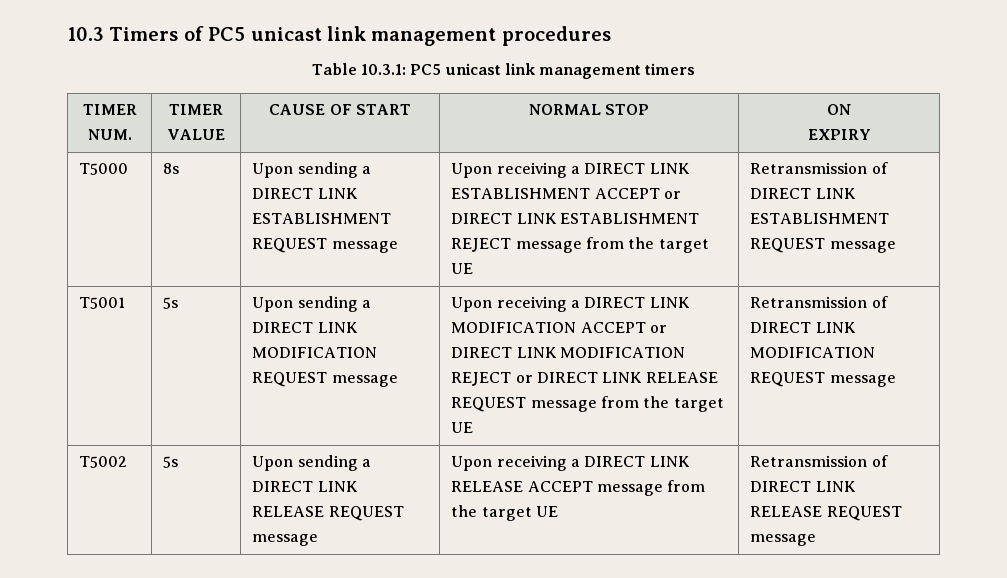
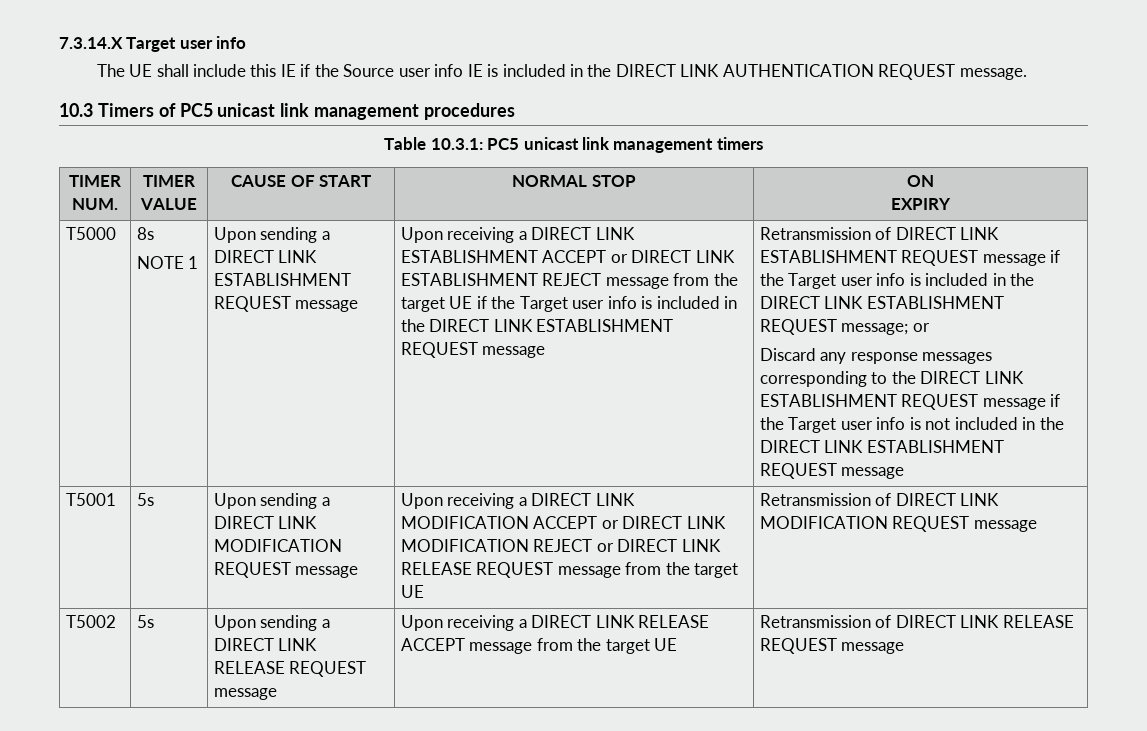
(67, 34) none -> [59,36,247,52] [96,64,1027,80] 7.3.14.X Target user info // The UE shall include this IE if the Source user info IE is included in the DIRECT LINK AUTHENTICATION REQUEST message. //
(180, 168) none -> [136,256,199,269] // NOTE 1
(474, 268) none -> [476,296,738,312] [400,319,674,332] [400,342,546,358] if the Target user info is included in the DIRECT LINK ESTABLISHMENT REQUEST message
(896, 247) none -> [1050,250,1061,263] [759,273,1035,289] [759,296,1004,309] [759,319,930,335] [759,348,993,364] [759,371,1024,387] [759,394,1061,410] [759,417,1064,433] [759,440,1004,453] [759,463,905,479] if the Target user info is included in the DIRECT LINK ESTABLISHMENT REQUEST message; or // Discard any response messages corresponding to the DIRECT LINK ESTABLISHMENT REQUEST message if the Target user info is not included in the DIRECT LINK ESTABLISHMENT REQUEST message

